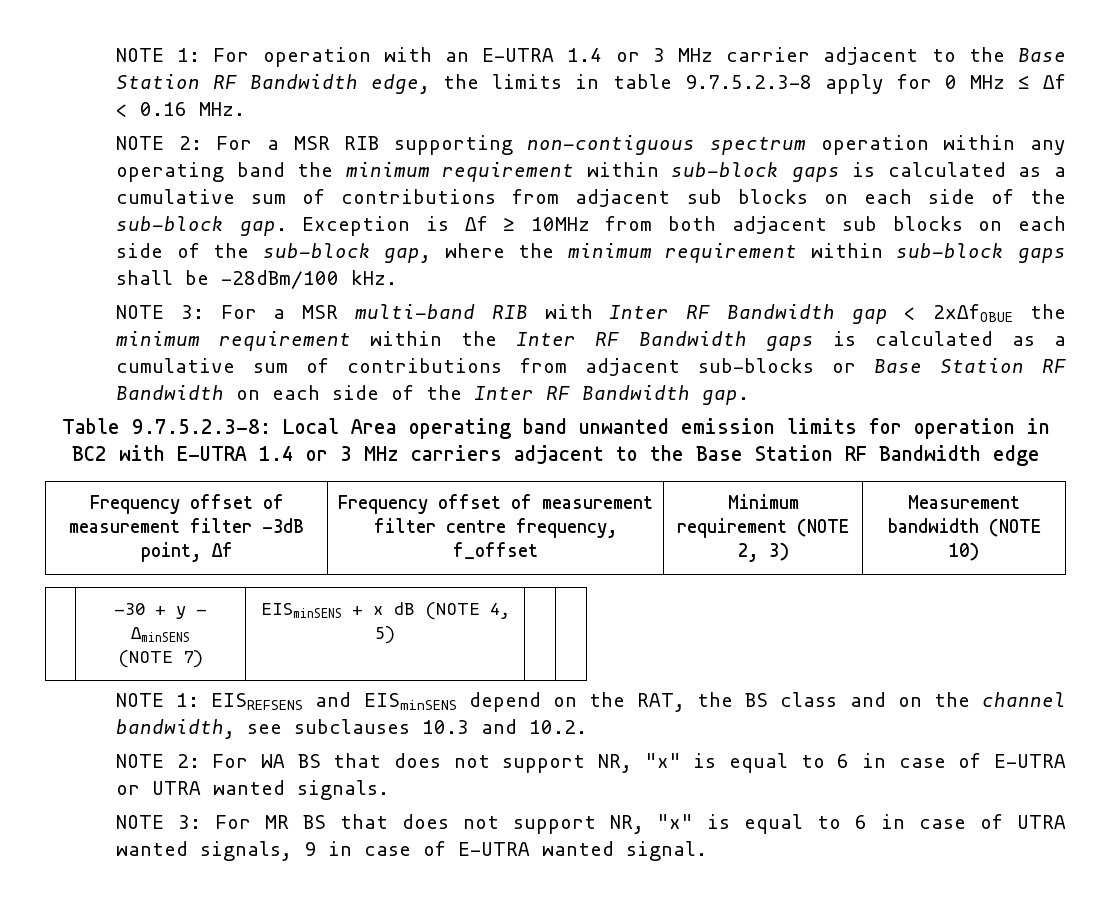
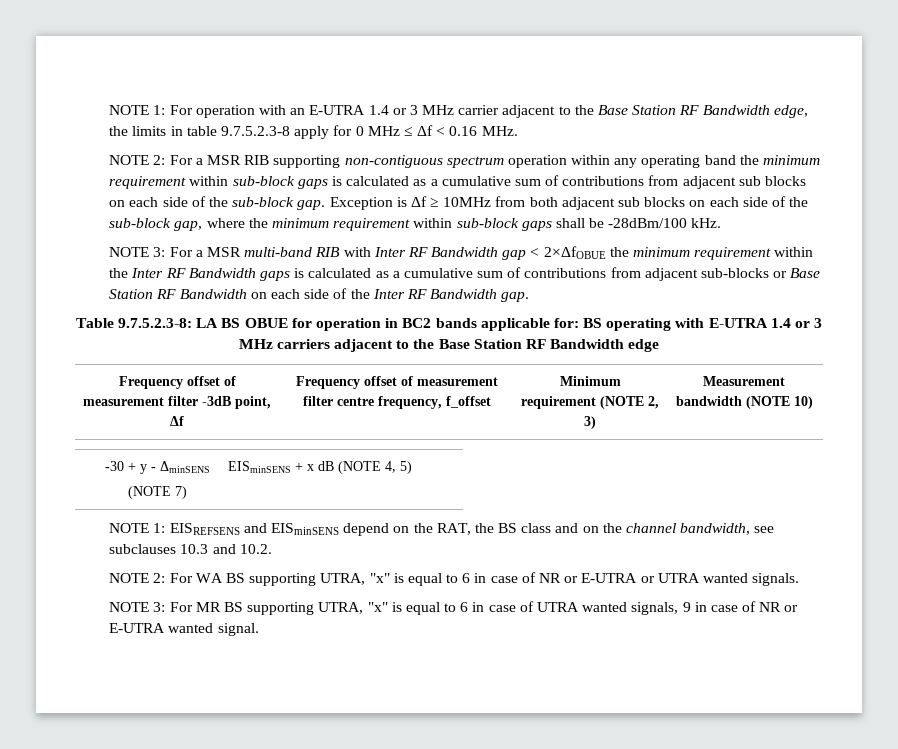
[282,418,1050,439] [71,446,107,461] Local Area operating band unwanted emission limits for operation in BC2 -> [196,318,672,331] LA BS OBUE for operation in BC2 bands applicable for: BS operating
[333,753,982,773] that does not support NR, "x" is equal to 6 in case of -> [249,572,579,586] supporting UTRA, "x" is equal to 6 in case of NR or
[339,814,644,834] that does not support NR, -> [247,602,364,615] supporting UTRA,
(447, 848) none -> [759,602,799,612] NR or

